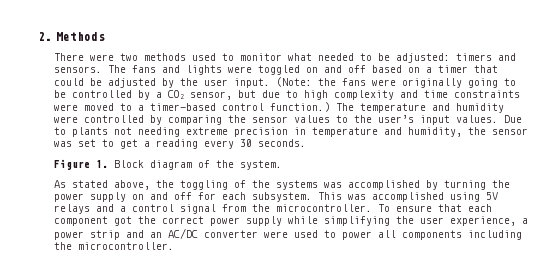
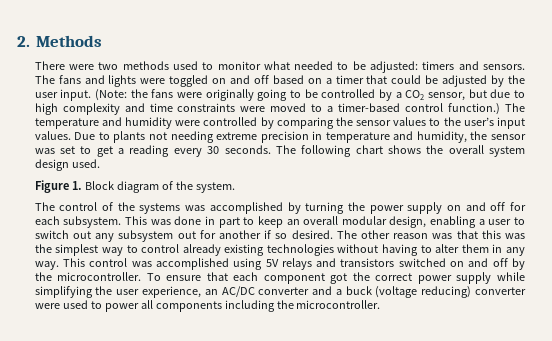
(306, 143) none -> [275,145,525,157] [34,159,100,171] The following chart shows the overall system design used.
[53,180,228,190] As stated above, the toggling -> [34,202,98,211] The control
(366, 197) none -> [174,216,526,228] [34,230,526,242] [34,244,525,256] [34,258,152,270] done in part to keep an overall modular design, enabling a user to switch out any subsystem out for another if so desired. The other reason was that this was the simplest way to control already existing technologies without having to alter them in any way. This control was
[119,204,246,214] a control signal from -> [340,258,526,270] transistors switched on and off by
[521,218,528,224] [53,228,198,240] a power strip and an AC/DC -> [204,286,472,298] an AC/DC converter and a buck (voltage reducing)

